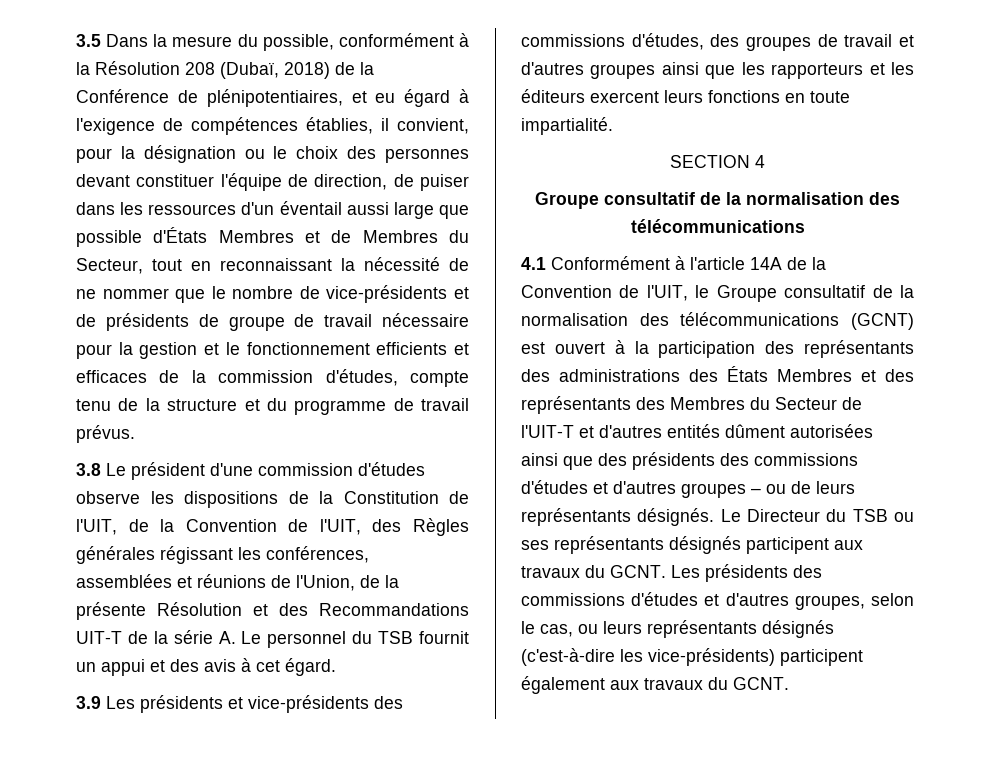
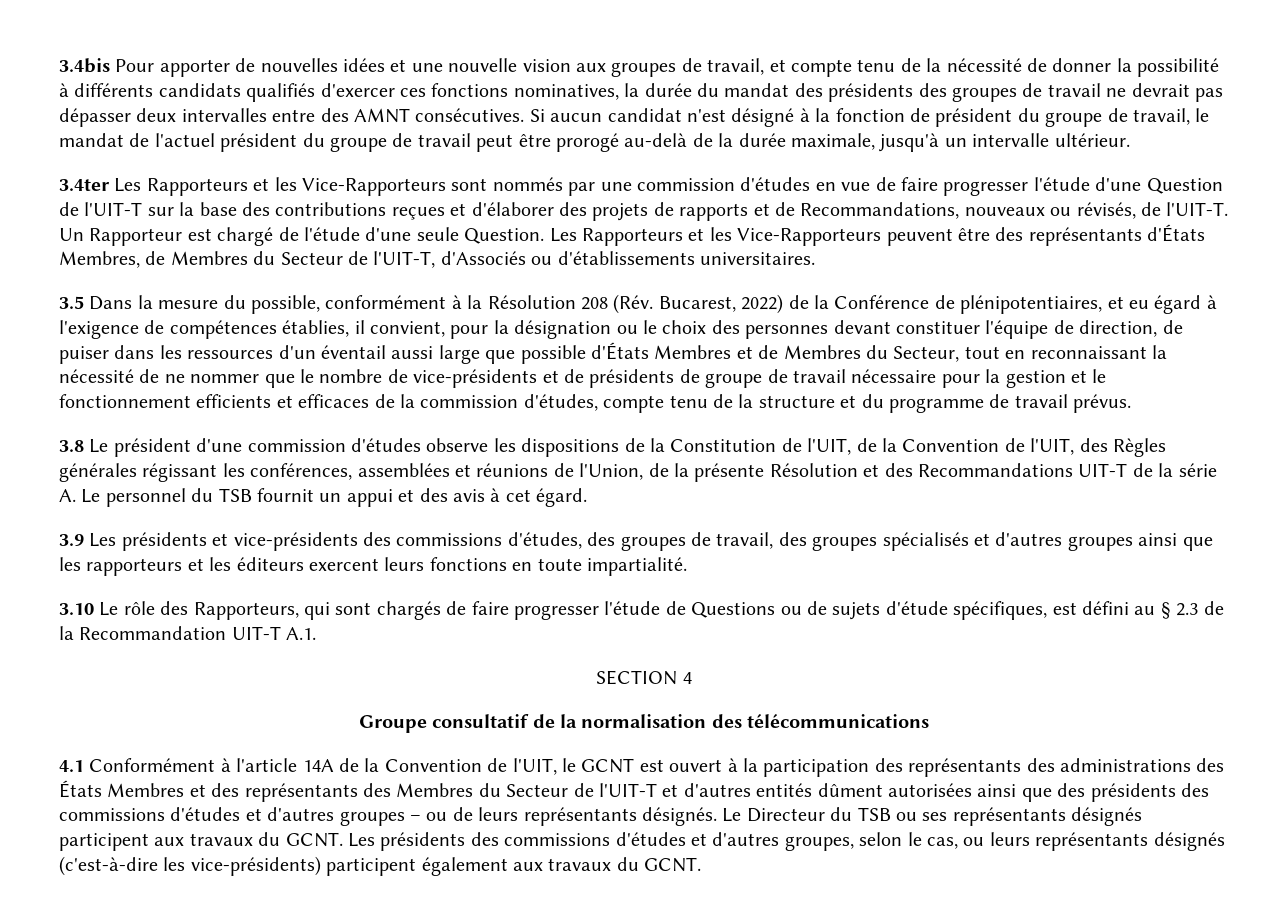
(76, 40) none -> [59,58,1220,77] [59,83,1223,102] [59,108,1210,127] [59,133,1130,152] [59,177,1223,196] [59,202,1229,221] [59,224,1206,246] [59,251,815,268] 3.4bis Pour apporter de nouvelles idées et une nouvelle vision aux groupes de travail, et compte tenu de la nécessité de donner la possibilité à différents candidats qualifiés d'exercer ces fonctions nominatives, la durée du mandat des présidents des groupes de travail ne devrait pas dépasser deux intervalles entre des AMNT consécutives. Si aucun candidat n'est désigné à la fonction de président du groupe de travail, le mandat de l'actuel président du groupe de travail peut être prorogé au-delà de la durée maximale, jusqu'à un intervalle ultérieur. // 3.4ter Les Rapporteurs et les Vice-Rapporteurs sont nommés par une commission d'études en vue de faire progresser l'étude d'une Question de l'UIT-T sur la base des contributions reçues et d'élaborer des projets de rapports et de Recommandations, nouveaux ou révisés, de l'UIT-T. Un Rapporteur est chargé de l'étude d'une seule Question. Les Rapporteurs et les Vice-Rapporteurs peuvent être des représentants d'États Membres, de Membres du Secteur de l'UIT-T, d'Associés ou d'établissements universitaires. //
[220,62,330,79] (Dubaï, 2018) -> [613,294,784,314] (Rév. Bucarest, 2022)
[844,34,893,47] travail -> [716,532,969,551] travail, des groupes spécialisés
(613, 126) none -> [59,601,1224,620] [59,626,317,640] // 3.10 Le rôle des Rapporteurs, qui sont chargés de faire progresser l'étude de Questions ou de sujets d'étude spécifiques, est défini au § 2.3 de la Recommandation UIT-T A.1.
[716,285,914,302] [521,312,914,330] Groupe consultatif de la normalisation des télécommunications (GCNT) -> [581,758,635,773] GCNT

